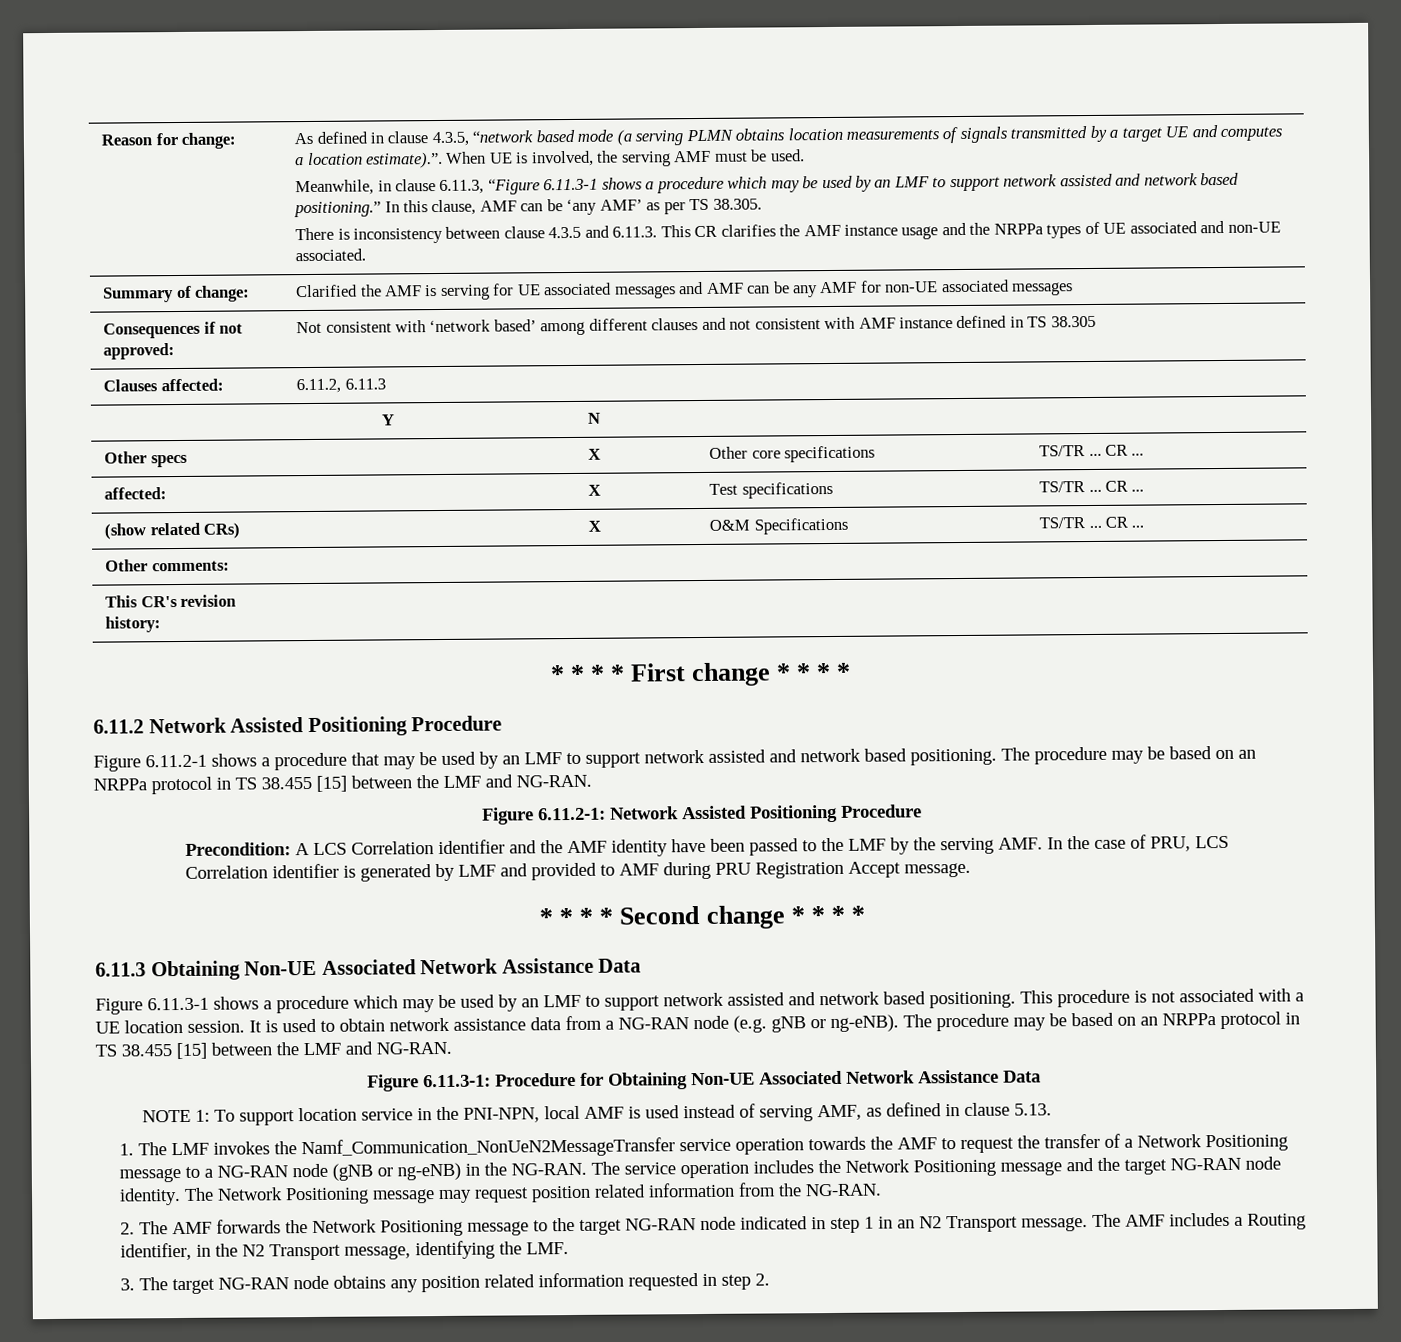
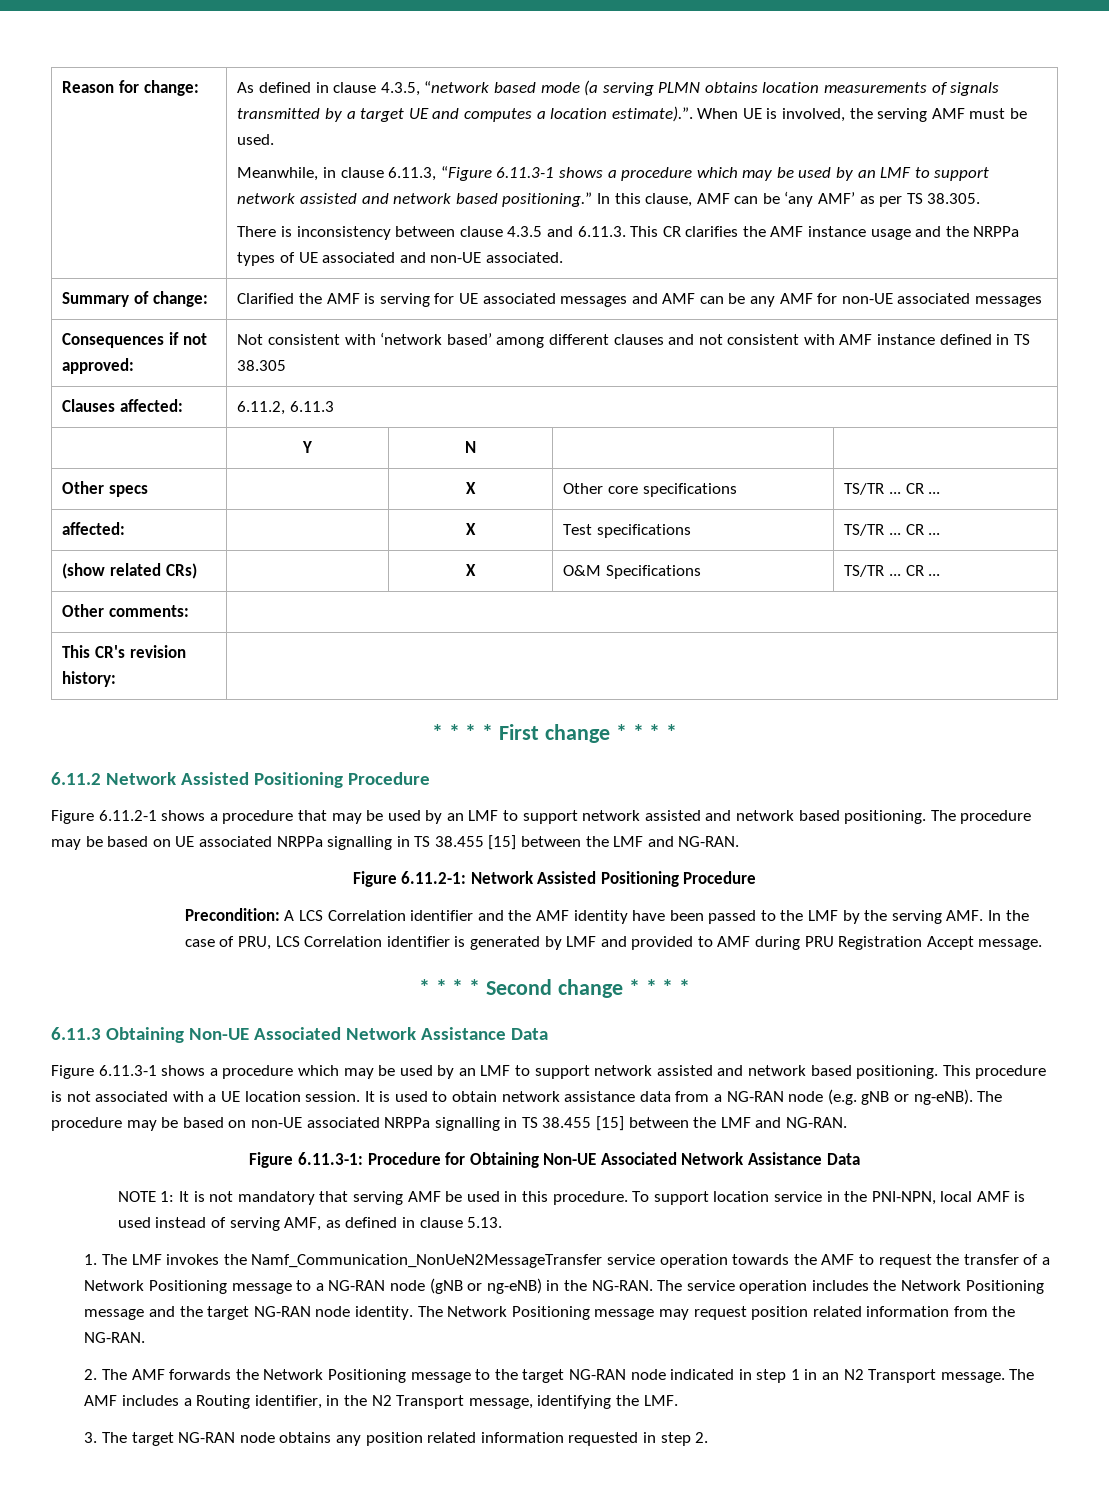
[1238,749,1256,759] [93,776,212,795] an NRPPa protocol -> [175,836,393,850] UE associated NRPPa signalling
[1140,1011,1281,1030] an NRPPa protocol -> [250,1117,500,1131] non-UE associated NRPPa signalling
(210, 1115) none -> [179,1191,628,1205] It is not mandatory that serving AMF be used in this procedure.

